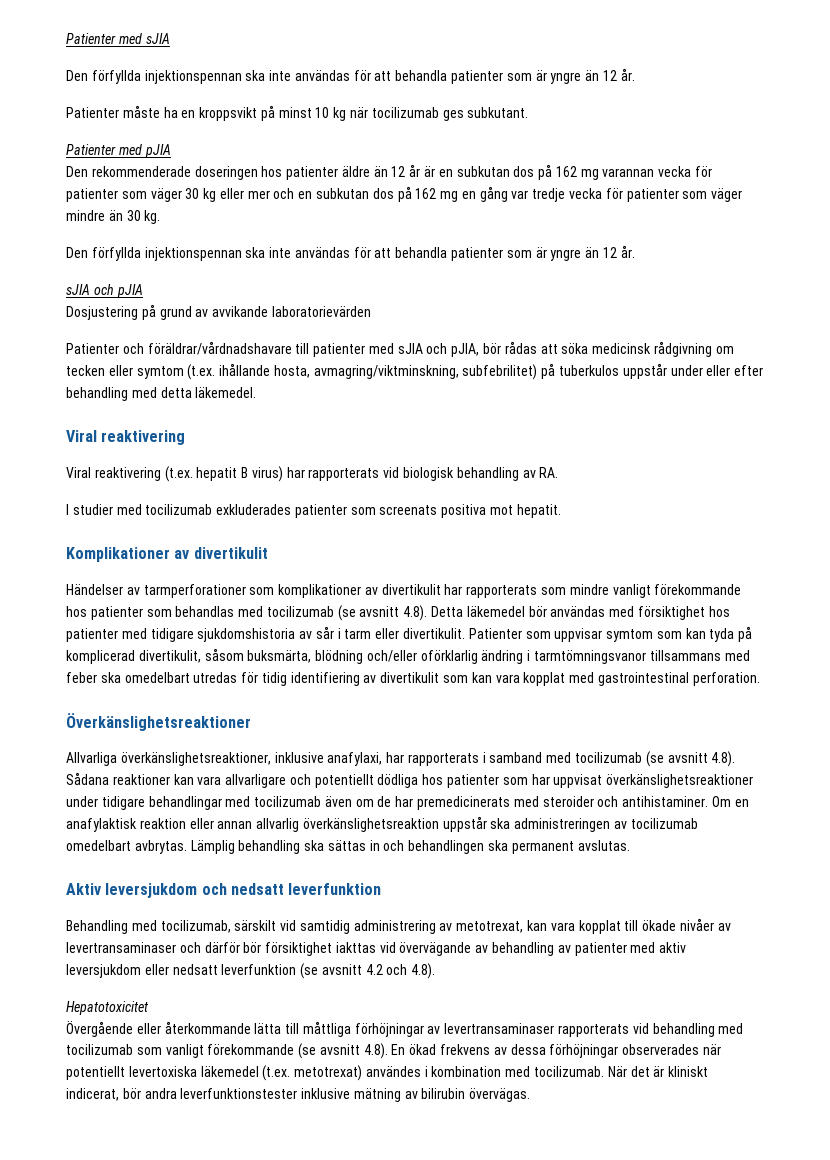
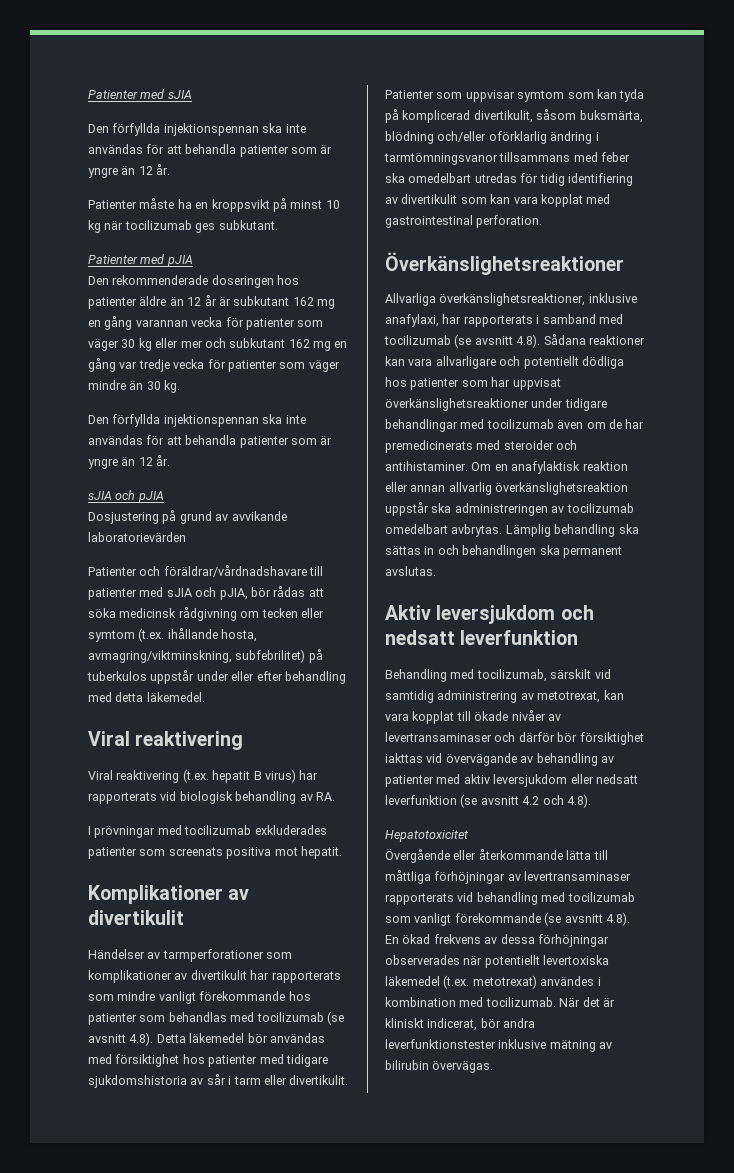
[438,164,599,180] en subkutan dos på 162 mg -> [233,296,335,309] [88,316,133,330] subkutant 162 mg en gång
[298,186,412,202] en subkutan dos på -> [229,338,286,348] subkutant
[72,504,113,515] studier -> [94,826,156,838] prövningar

